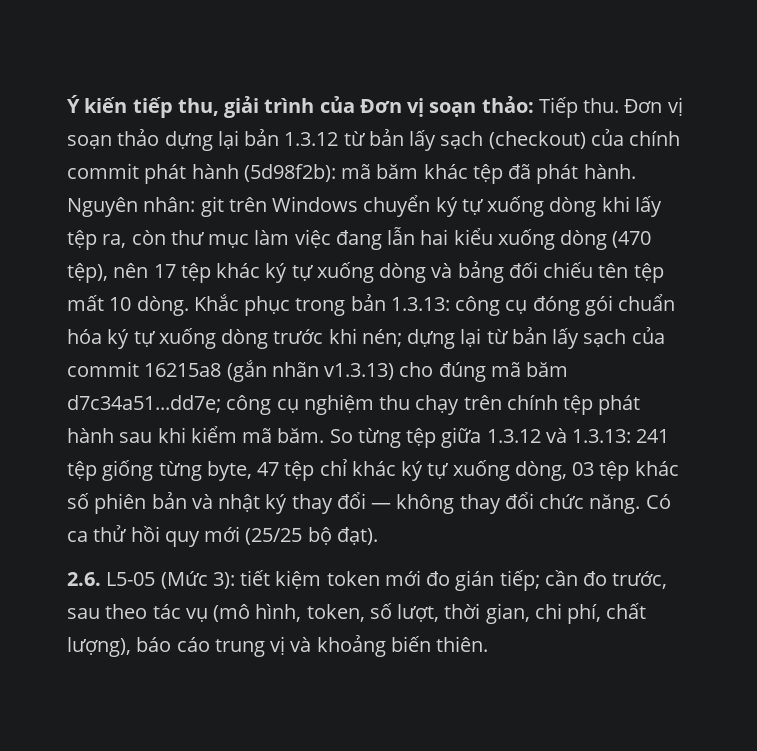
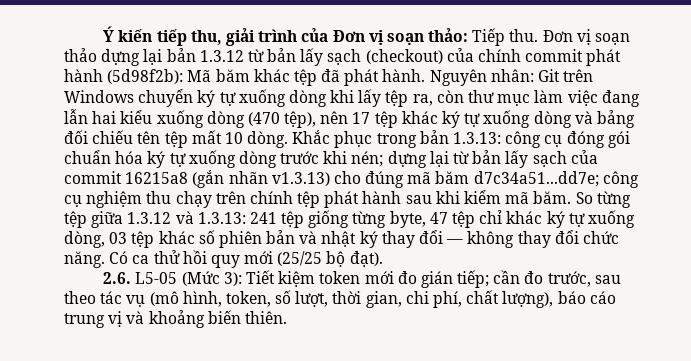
[341,164,372,179] mã -> [187,70,212,82] Mã
[200,196,224,217] git -> [538,69,561,82] Git
[240,570,271,586] tiết -> [245,270,275,284] Tiết

